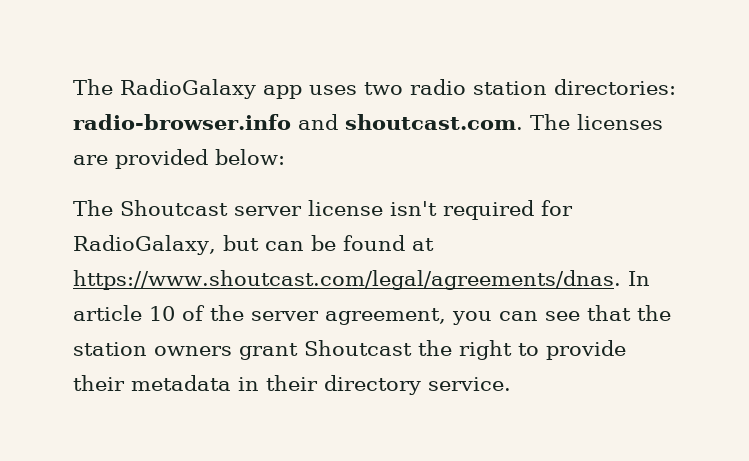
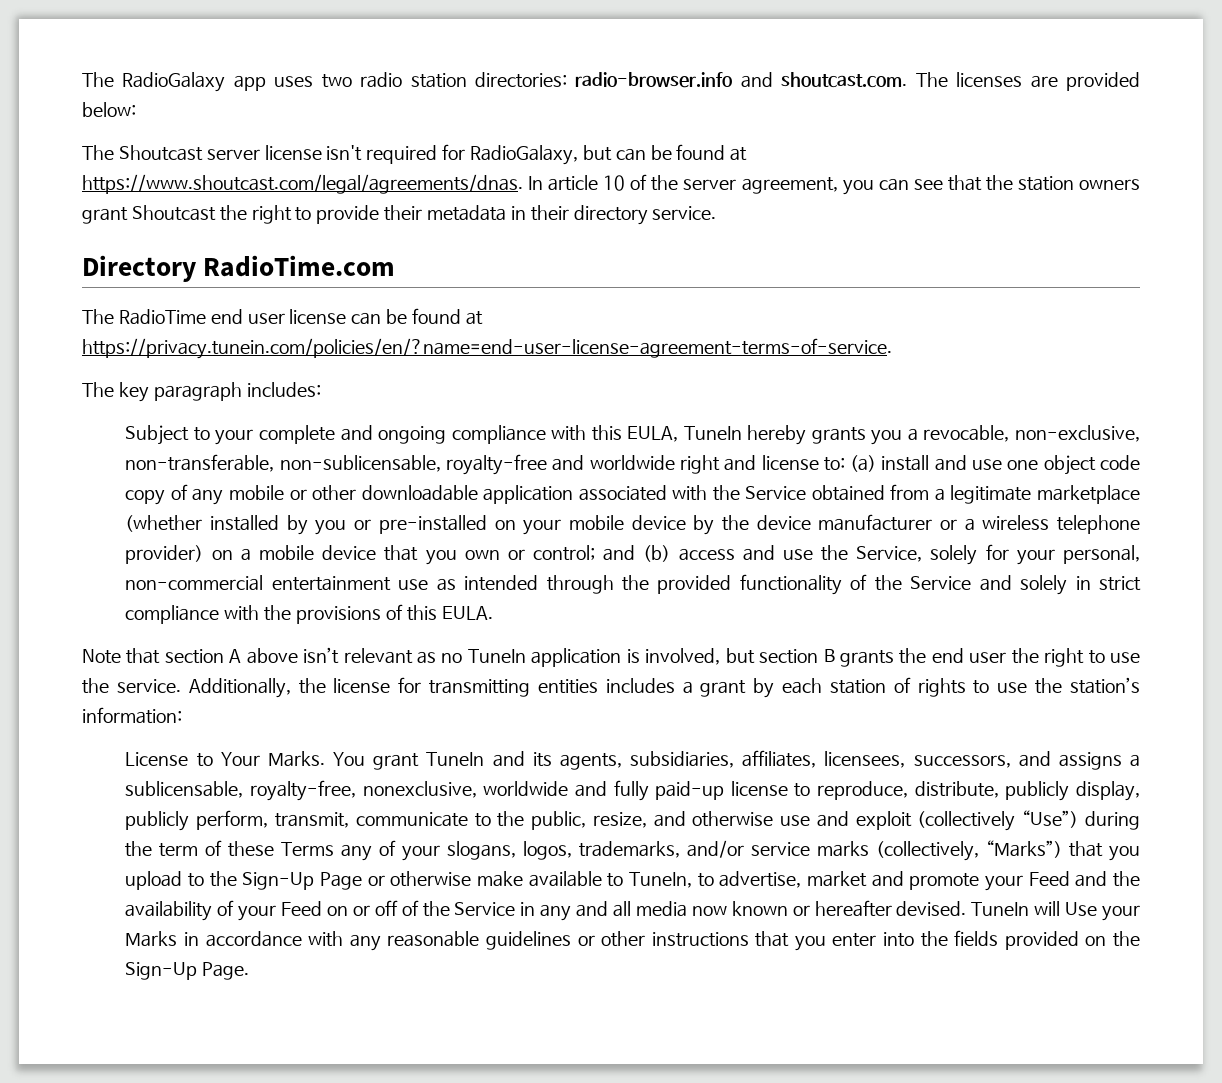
(511, 384) none -> [82,255,396,282] [82,308,483,325] [82,338,892,359] [82,382,321,402] [125,425,1140,445] [125,454,1140,475] [125,484,1140,505] [125,514,1140,535] [125,544,1140,565] [125,574,1142,595] [125,604,493,624] [82,647,1140,667] [82,677,1140,698] [82,707,182,724] [125,750,1140,770] [125,780,1140,801] [125,810,1141,831] [125,840,1140,861] [125,871,1140,891] [125,900,1140,921] [125,930,1140,951] [125,962,250,980] // Directory RadioTime.com // The RadioTime end user license can be found at https://privacy.tunein.com/policies/en/?name=end-user-license-agreement-terms-of-service. // The key paragraph includes: // Subject to your complete and ongoing compliance with this EULA, TuneIn hereby grants you a revocable, non-exclusive, non-transferable, non-sublicensable, royalty-free and worldwide right and license to: (a) install and use one object code copy of any mobile or other downloadable application associated with the Service obtained from a legitimate marketplace (whether installed by you or pre-installed on your mobile device by the device manufacturer or a wireless telephone provider) on a mobile device that you own or control; and (b) access and use the Service, solely for your personal, non-commercial entertainment use as intended through the provided functionality of the Service and solely in strict compliance with the provisions of this EULA. // Note that section A above isn’t relevant as no TuneIn application is involved, but section B grants the end user the right to use the service. Additionally, the license for transmitting entities includes a grant by each station of rights to use the station’s information: // License to Your Marks. You grant TuneIn and its agents, subsidiaries, affiliates, licensees, successors, and assigns a sublicensable, royalty-free, nonexclusive, worldwide and fully paid-up license to reproduce, distribute, publicly display, publicly perform, transmit, communicate to the public, resize, and otherwise use and exploit (collectively “Use”) during the term of these Terms any of your slogans, logos, trademarks, and/or service marks (collectively, “Marks”) that you upload to the Sign-Up Page or otherwise make available to TuneIn, to advertise, market and promote your Feed and the availability of your Feed on or off of the Service in any and all media now known or hereafter devised. TuneIn will Use your Marks in accordance with any reasonable guidelines or other instructions that you enter into the fields provided on the Sign-Up Page.

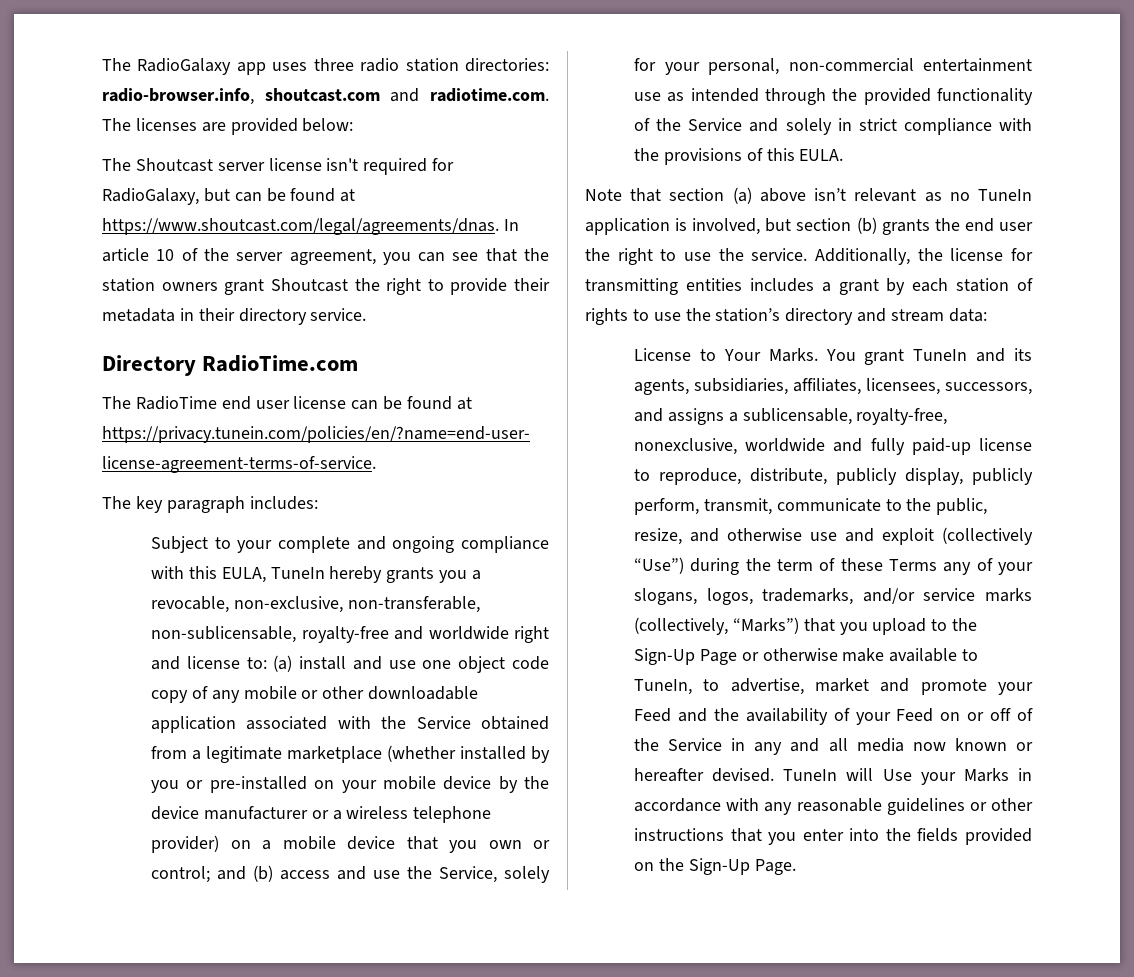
[321,74,352,88] two -> [313,58,354,71] three
[575,72,908,88] radio-browser.info and shoutcast.com. -> [102,88,549,105] radio-browser.info, shoutcast.com and radiotime.com.
[229,649,242,663] A -> [732,187,752,204] (a)
[823,649,835,662] B -> [856,217,877,234] (b)
[82,707,182,724] information: -> [785,308,987,325] directory and stream data:

